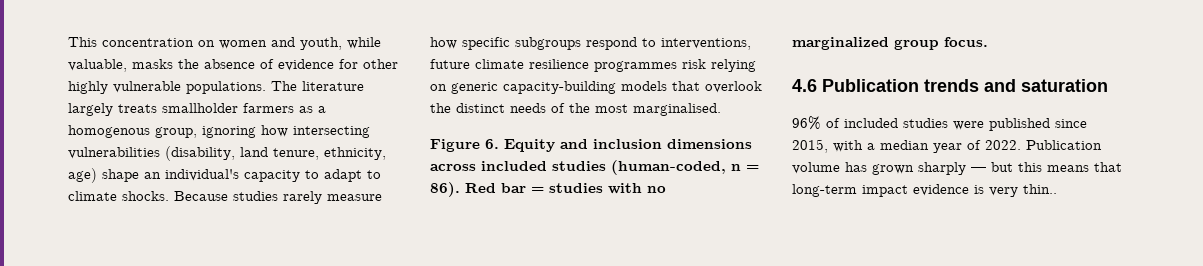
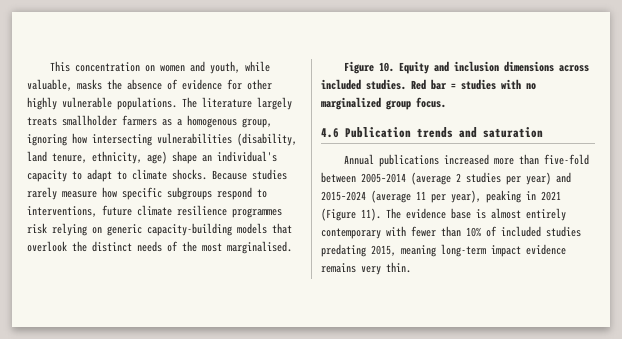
[485,139,499,149] 6. -> [379,62,395,72] 10.
[552,160,759,175] [430,182,460,197] studies (human-coded, n = 86). -> [366,79,406,90] studies.
[792,116,1087,131] [792,139,1102,153] [792,162,1122,175] [792,184,1057,197] 96% of included studies were published since 2015, with a median year of 2022. Publication volume has grown sharply — but this means that long-term impact evidence is very thin.. -> [344,154,590,167] [321,172,571,185] [321,190,561,203] [321,208,566,221] [321,226,581,239] [321,244,566,257] [321,262,411,275] Annual publications increased more than five-fold between 2005–2014 (average 2 studies per year) and 2015–2024 (average 11 per year), peaking in 2021 (Figure 11). The evidence base is almost entirely contemporary with fewer than 10% of included studies predating 2015, meaning long-term impact evidence remains very thin.

